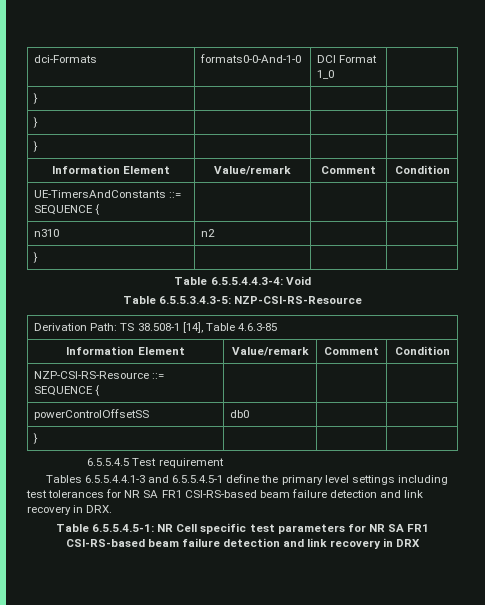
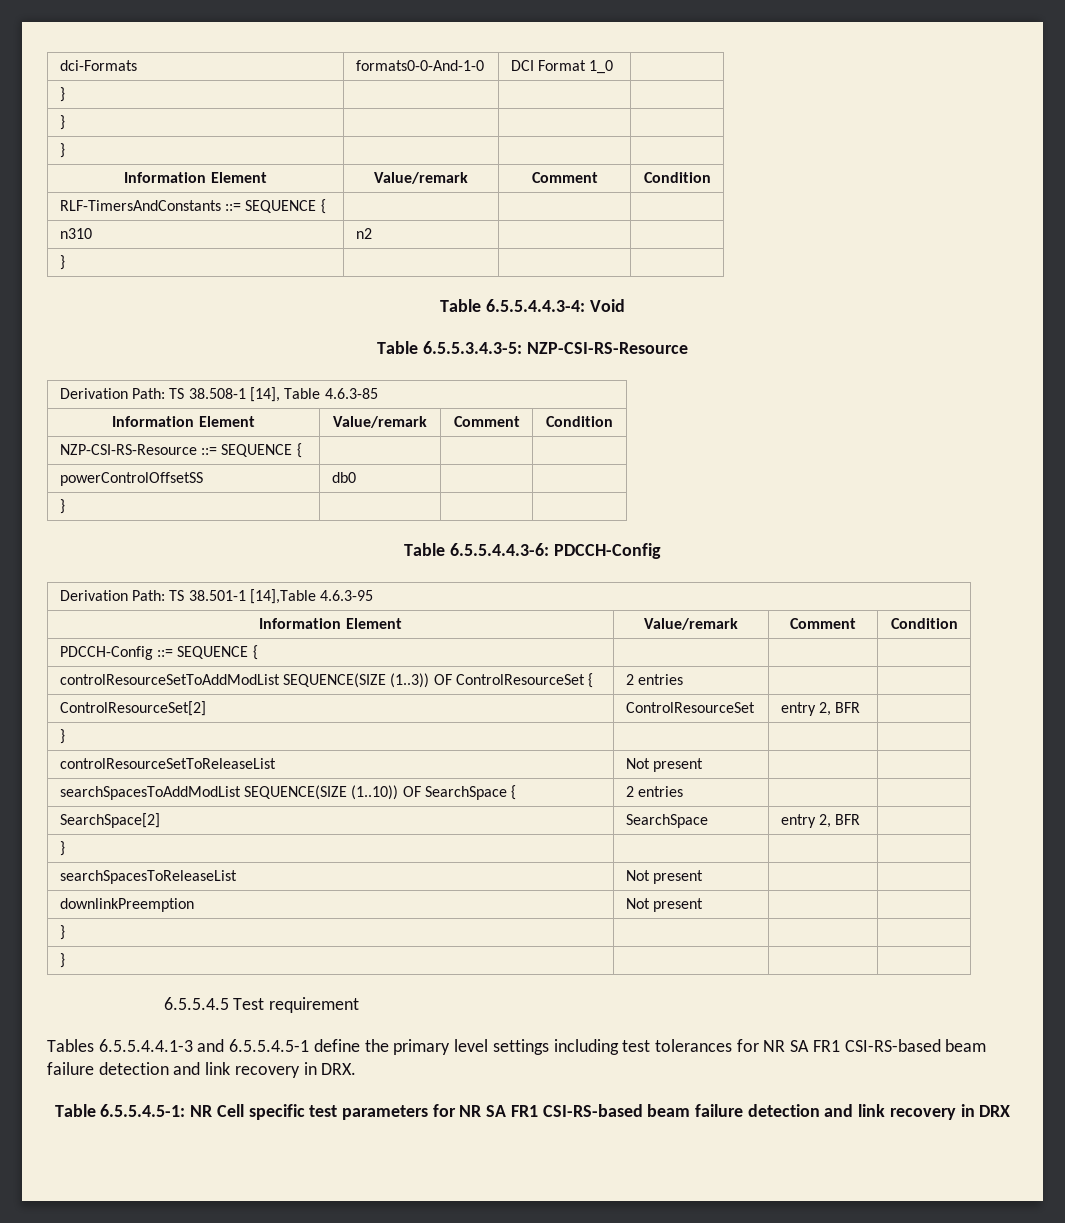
[34,190,167,198] UE-TimersAndConstants -> [59,200,221,211] RLF-TimersAndConstants
(39, 438) none -> [404,543,661,559] [59,589,374,604] [259,618,402,629] [644,618,738,630] [790,618,856,629] [890,618,958,629] [59,645,258,660] [59,673,594,688] [625,674,684,685] [59,701,206,716] [625,702,755,713] [780,702,861,716] [59,729,65,744] [59,758,276,769] [625,758,704,772] [59,785,517,800] [625,786,684,797] [59,813,160,828] [625,814,708,828] [780,814,861,828] [59,841,65,856] [59,870,237,884] [625,870,704,884] [59,898,194,912] [625,898,704,912] [59,925,65,940] [59,953,65,968] // Table 6.5.5.4.4.3-6: PDCCH-Config // Derivation Path: TS 38.501-1 [14],Table 4.6.3-95 // Information Element | Value/remark | Comment | Condition // PDCCH-Config ::= SEQUENCE { | | | // controlResourceSetToAddModList SEQUENCE(SIZE (1..3)) OF ControlResourceSet { | 2 entries | | // ControlResourceSet[2] | ControlResourceSet | entry 2, BFR | // } | | | // controlResourceSetToReleaseList | Not present | | // searchSpacesToAddModList SEQUENCE(SIZE (1..10)) OF SearchSpace { | 2 entries | | // SearchSpace[2] | SearchSpace | entry 2, BFR | // } | | | // searchSpacesToReleaseList | Not present | | // downlinkPreemption | Not present | | // } | | | // } | | |

